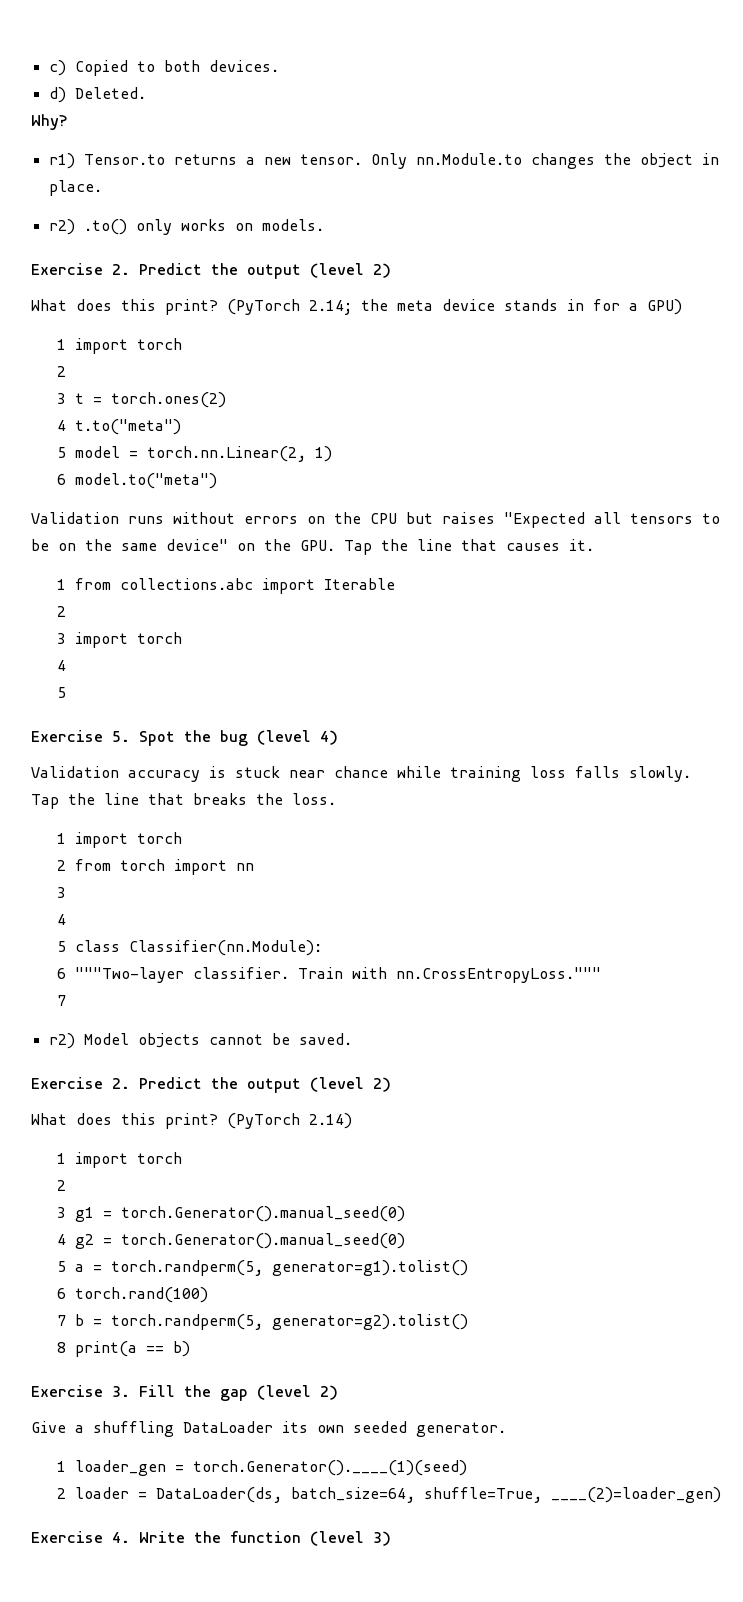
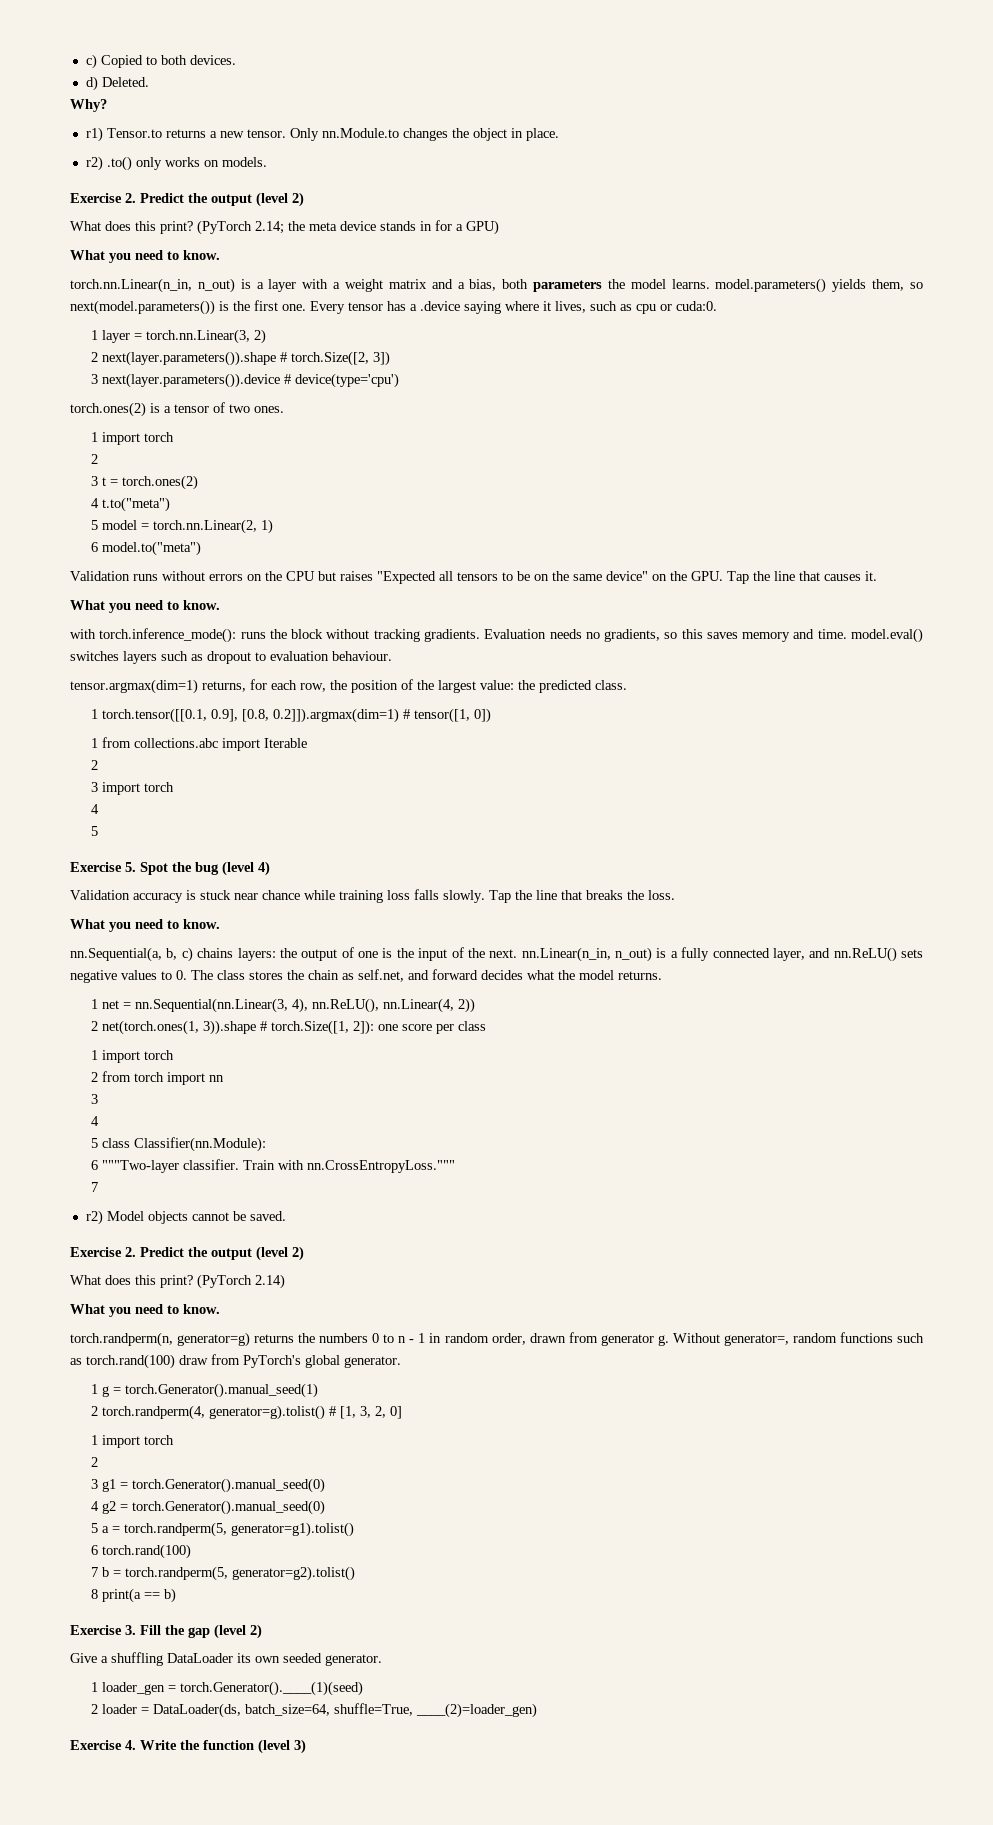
(682, 307) none -> [70,250,220,263] [70,278,924,293] [70,300,717,315] [91,329,267,344] [91,351,391,366] [91,373,400,388] [70,402,284,417] // What you need to know. // torch.nn.Linear(n_in, n_out) is a layer with a weight matrix and a bias, both parameters the model learns. model.parameters() yields them, so next(model.parameters()) is the first one. Every tensor has a .device saying where it lives, such as cpu or cuda:0. // 1 layer = torch.nn.Linear(3, 2) // 2 next(layer.parameters()).shape # torch.Size([2, 3]) // 3 next(layer.parameters()).device # device(type='cpu') // torch.ones(2) is a tensor of two ones.
(594, 545) none -> [70,600,220,613] [70,628,924,643] [70,651,392,664] [70,679,627,694] [91,708,492,723] // What you need to know. // with torch.inference_mode(): runs the block without tracking gradients. Evaluation needs no gradients, so this saves memory and time. model.eval() switches layers such as dropout to evaluation behaviour. // tensor.argmax(dim=1) returns, for each row, the position of the largest value: the predicted class. // 1 torch.tensor([[0.1, 0.9], [0.8, 0.2]]).argmax(dim=1) # tensor([1, 0])
(336, 799) none -> [70,919,220,932] [70,947,923,962] [70,969,662,983] [91,998,476,1013] [91,1020,487,1035] // What you need to know. // nn.Sequential(a, b, c) chains layers: the output of one is the input of the next. nn.Linear(n_in, n_out) is a fully connected layer, and nn.ReLU() sets negative values to 0. The class stores the chain as self.net, and forward decides what the model returns. // 1 net = nn.Sequential(nn.Linear(3, 4), nn.ReLU(), nn.Linear(4, 2)) // 2 net(torch.ones(1, 3)).shape # torch.Size([1, 2]): one score per class
(352, 1121) none -> [70,1304,220,1317] [70,1332,924,1347] [70,1354,401,1369] [91,1383,319,1398] [91,1405,403,1420] // What you need to know. // torch.randperm(n, generator=g) returns the numbers 0 to n - 1 in random order, drawn from generator g. Without generator=, random functions such as torch.rand(100) draw from PyTorch's global generator. // 1 g = torch.Generator().manual_seed(1) // 2 torch.randperm(4, generator=g).tolist() # [1, 3, 2, 0]

